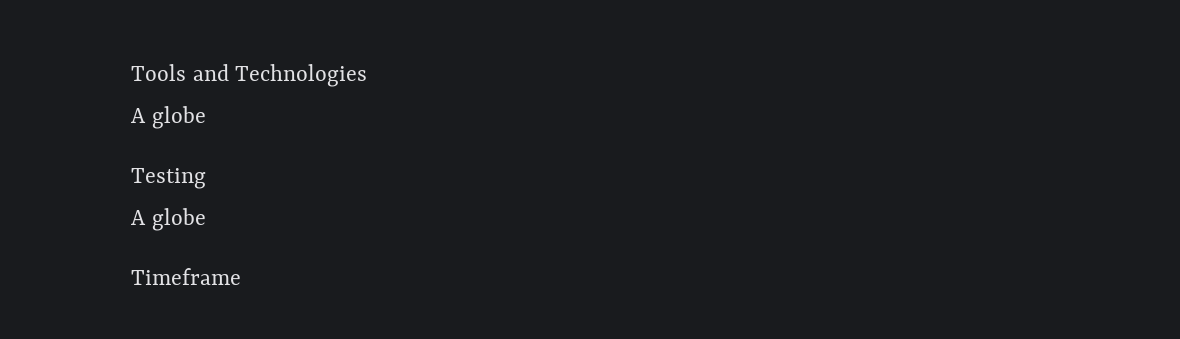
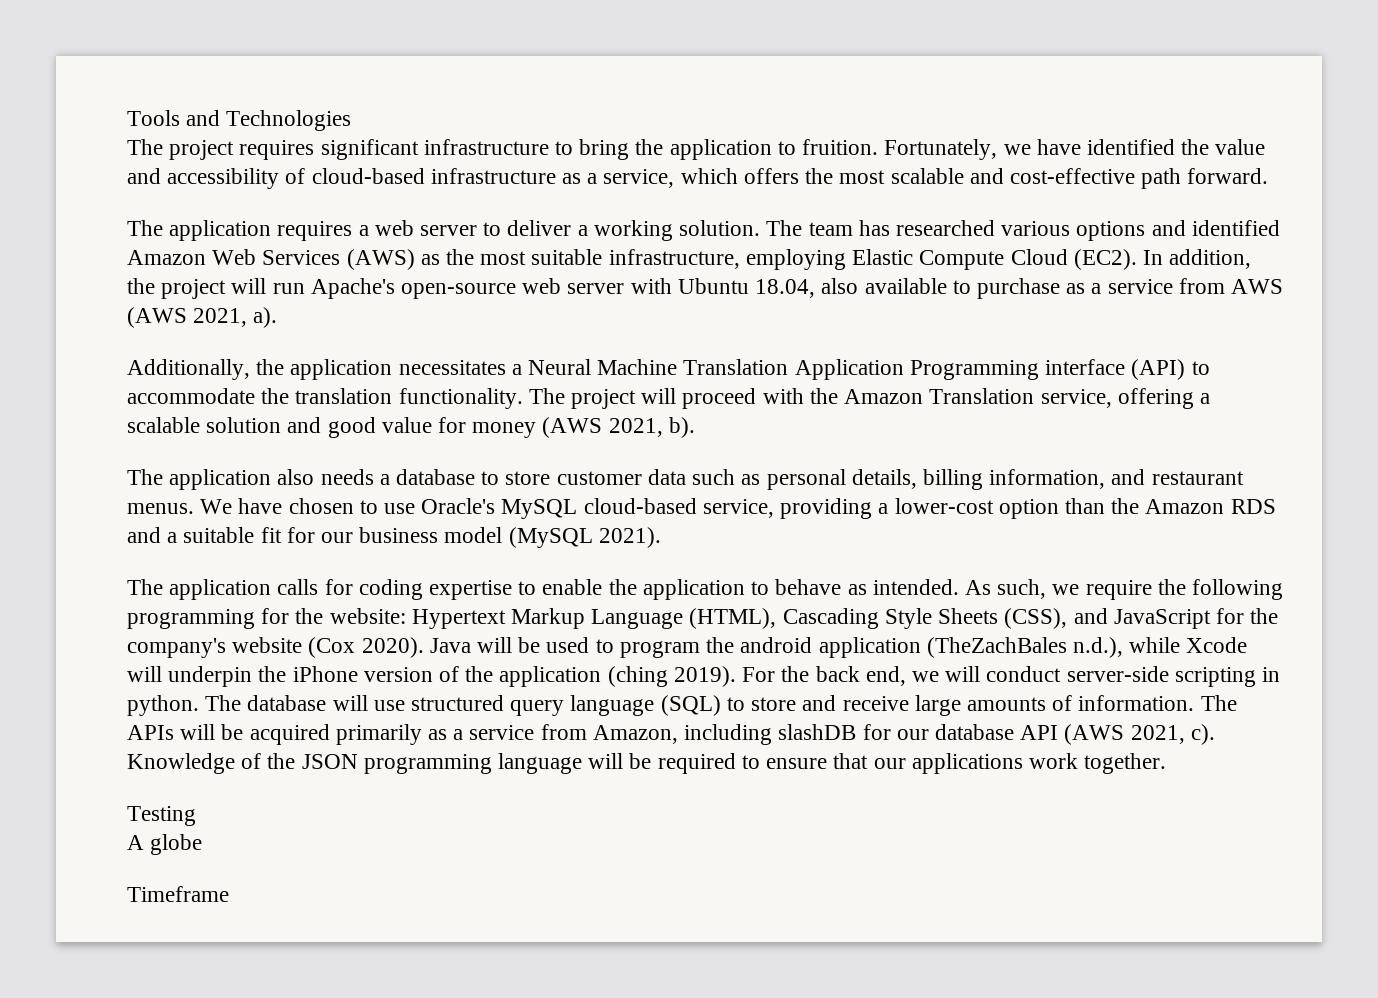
[131,106,206,129] A globe -> [127,139,1266,160] [127,168,1269,189] [127,220,1280,241] [127,249,1252,270] [127,278,1283,299] [127,307,278,328] [127,359,1210,380] [127,388,1210,409] [127,417,695,438] [127,469,1244,490] [127,498,1276,519] [127,527,661,548] [127,579,1283,600] [127,608,1279,629] [127,637,1248,658] [127,666,1280,687] [127,695,1237,716] [127,724,1215,745] [127,753,1167,774] The project requires significant infrastructure to bring the application to fruition. Fortunately, we have identified the value and accessibility of cloud-based infrastructure as a service, which offers the most scalable and cost-effective path forward. // The application requires a web server to deliver a working solution. The team has researched various options and identified Amazon Web Services (AWS) as the most suitable infrastructure, employing Elastic Compute Cloud (EC2). In addition, the project will run Apache's open-source web server with Ubuntu 18.04, also available to purchase as a service from AWS (AWS 2021, a). // Additionally, the application necessitates a Neural Machine Translation Application Programming interface (API) to accommodate the translation functionality. The project will proceed with the Amazon Translation service, offering a scalable solution and good value for money (AWS 2021, b). // The application also needs a database to store customer data such as personal details, billing information, and restaurant menus. We have chosen to use Oracle's MySQL cloud-based service, providing a lower-cost option than the Amazon RDS and a suitable fit for our business model (MySQL 2021). // The application calls for coding expertise to enable the application to behave as intended. As such, we require the following programming for the website: Hypertext Markup Language (HTML), Cascading Style Sheets (CSS), and JavaScript for the company's website (Cox 2020). Java will be used to program the android application (TheZachBales n.d.), while Xcode will underpin the iPhone version of the application (ching 2019). For the back end, we will conduct server-side scripting in python. The database will use structured query language (SQL) to store and receive large amounts of information. The APIs will be acquired primarily as a service from Amazon, including slashDB for our database API (AWS 2021, c). Knowledge of the JSON programming language will be required to ensure that our applications work together.

